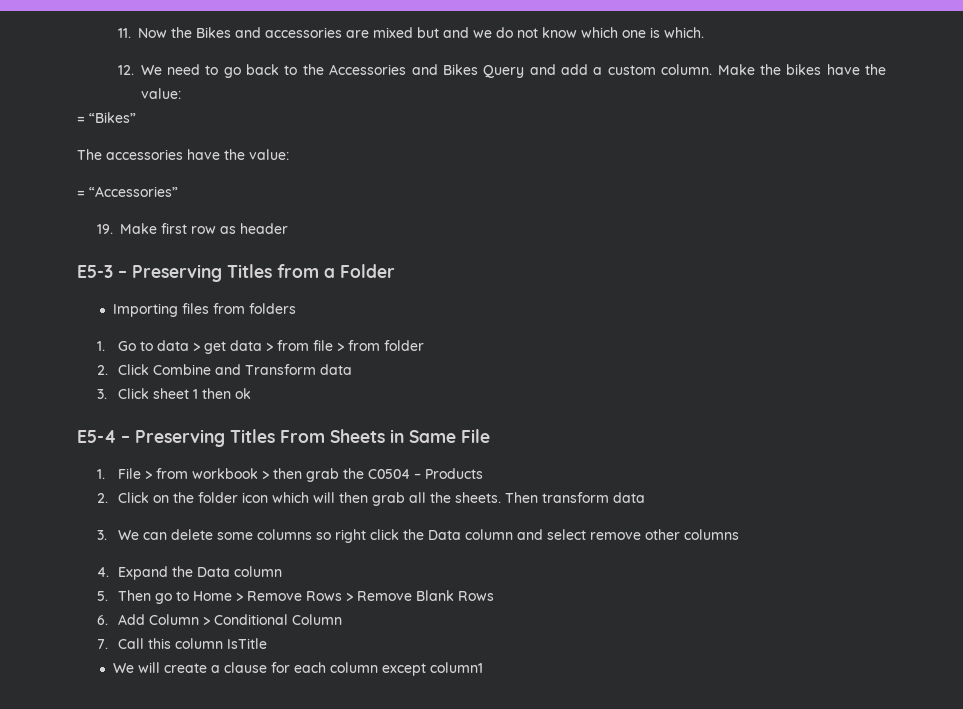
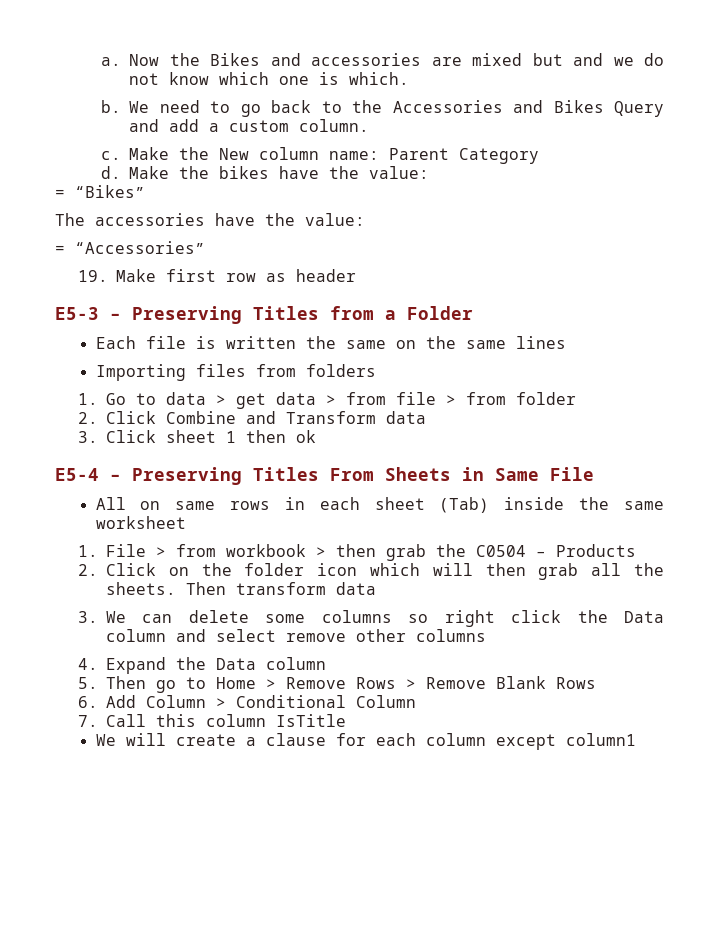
[117,28,131,38] 11. -> [100,57,121,66] a.
[117,65,134,75] 12. -> [100,100,121,113] b.
(713, 69) none -> [100,147,539,164] [100,166,121,179] // c. Make the New column name: Parent Category // d.
(395, 271) none -> [95,336,566,349] // Each file is written the same on the same lines
(490, 436) none -> [95,497,664,513] [95,516,186,529] // All on same rows in each sheet (Tab) inside the same worksheet

